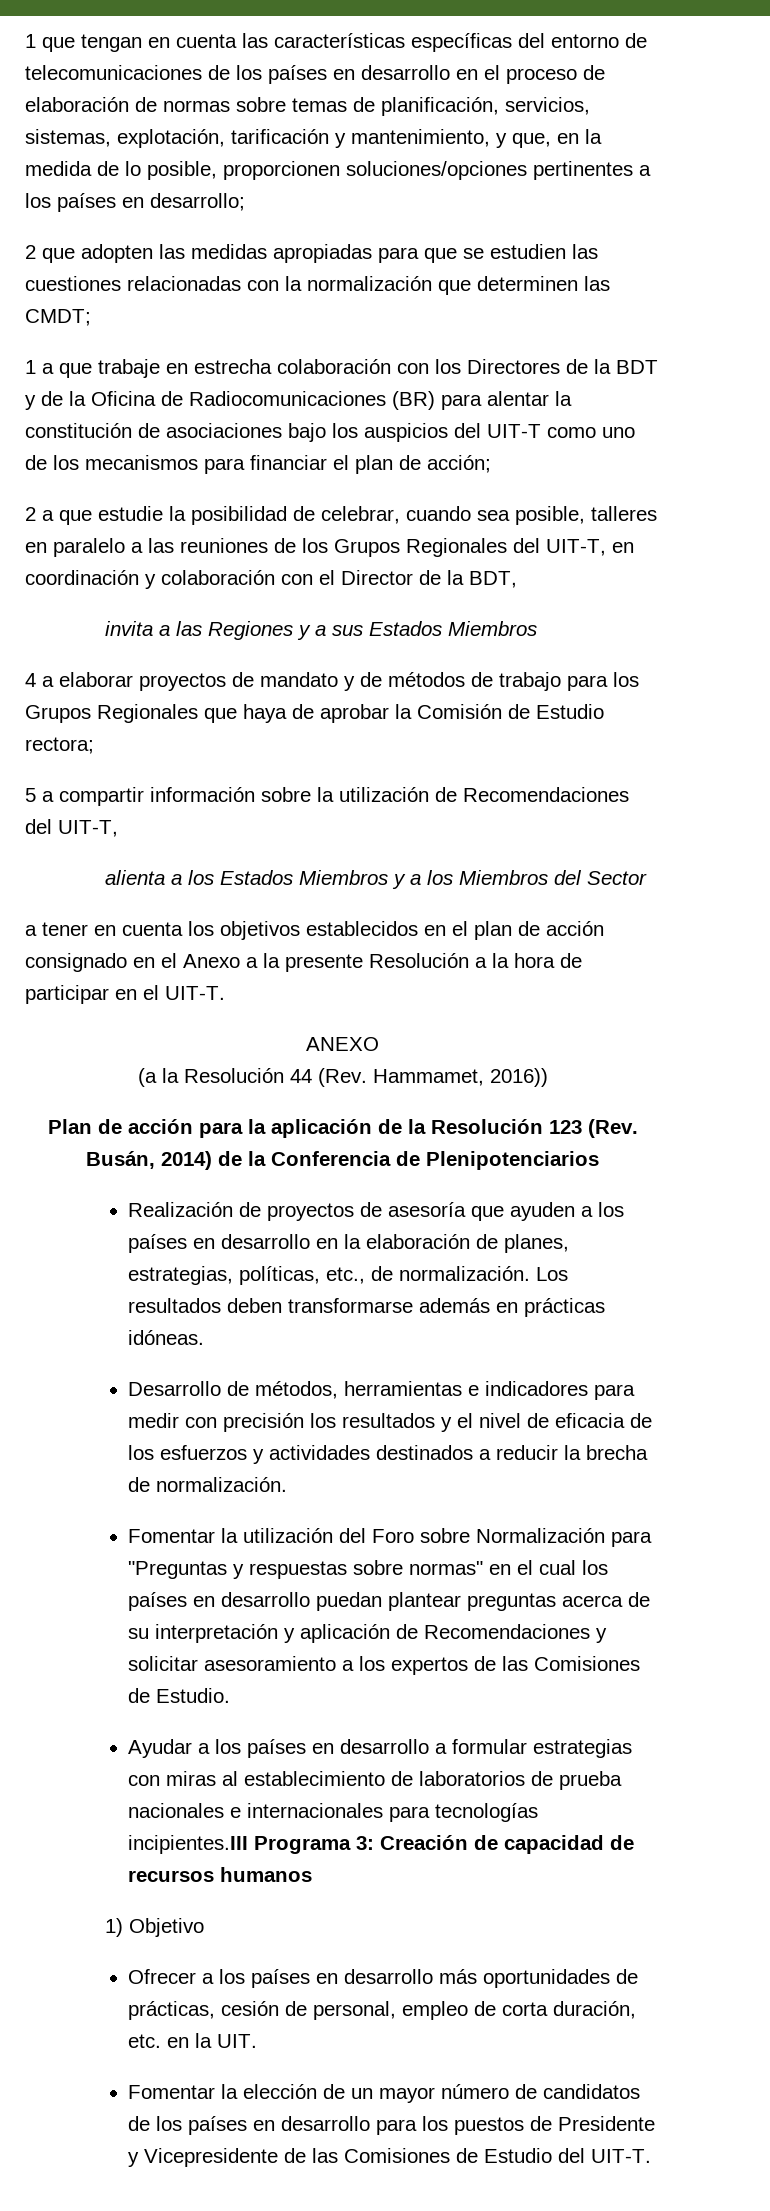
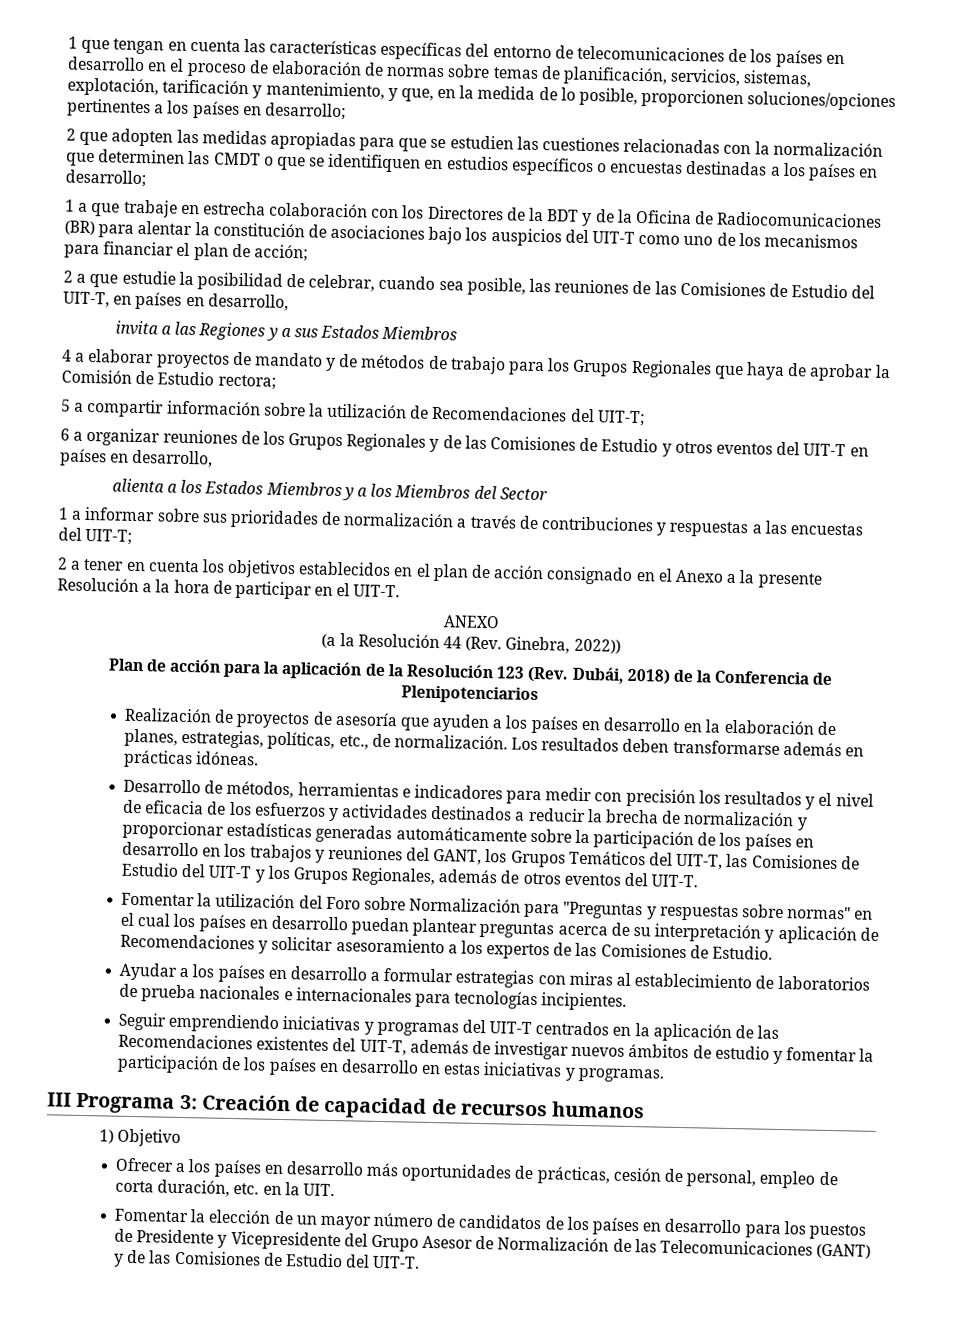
[25,309,91,326] CMDT; -> [213,152,879,182] [65,169,146,188] CMDT o que se identifiquen en estudios específicos o encuestas destinadas a los países en desarrollo;
[591,506,657,521] [25,538,634,557] [25,570,517,589] talleres en paralelo a las reuniones de los Grupos Regionales del UIT-T, en coordinación y colaboración con el Director de la BDT, -> [529,278,876,299] [63,291,289,311] las reuniones de las Comisiones de Estudio del UIT-T, en países en desarrollo,
[58,820,118,837] UIT-T, -> [596,410,645,427] [60,427,869,457] [60,448,214,468] UIT-T; // 6 a organizar reuniones de los Grupos Regionales y de las Comisiones de Estudio y otros eventos del UIT-T en países en desarrollo,
(648, 878) none -> [58,506,863,538] [58,527,133,545] [57,557,68,570] 1 a informar sobre sus prioridades de normalización a través de contribuciones y respuestas a las encuestas del UIT-T; // 2
[372,1068,548,1087] Hammamet, 2016)) -> [505,636,621,654] Ginebra, 2022))
[86,1151,212,1170] Busán, 2014) -> [571,666,671,685] Dubái, 2018)
[155,1477,287,1492] normalización. -> [683,811,808,831] [121,820,814,852] [121,841,860,870] [120,862,699,888] normalización y proporcionar estadísticas generadas automáticamente sobre la participación de los países en desarrollo en los trabajos y reuniones del GANT, los Grupos Temáticos del UIT-T, las Comisiones de Estudio del UIT-T y los Grupos Regionales, además de otros eventos del UIT-T.
[127,1835,248,1854] incipientes.III -> [541,992,628,1011] [117,1012,780,1043] [117,1033,875,1065] [116,1054,665,1083] [47,1092,72,1107] incipientes. // Seguir emprendiendo iniciativas y programas del UIT-T centrados en la aplicación de las Recomendaciones existentes del UIT-T, además de investigar nuevos ámbitos de estudio y fomentar la participación de los países en desarrollo en estas iniciativas y programas. // III
(278, 2157) none -> [343,1233,872,1259] [112,1253,124,1267] del Grupo Asesor de Normalización de las Telecomunicaciones (GANT) y

